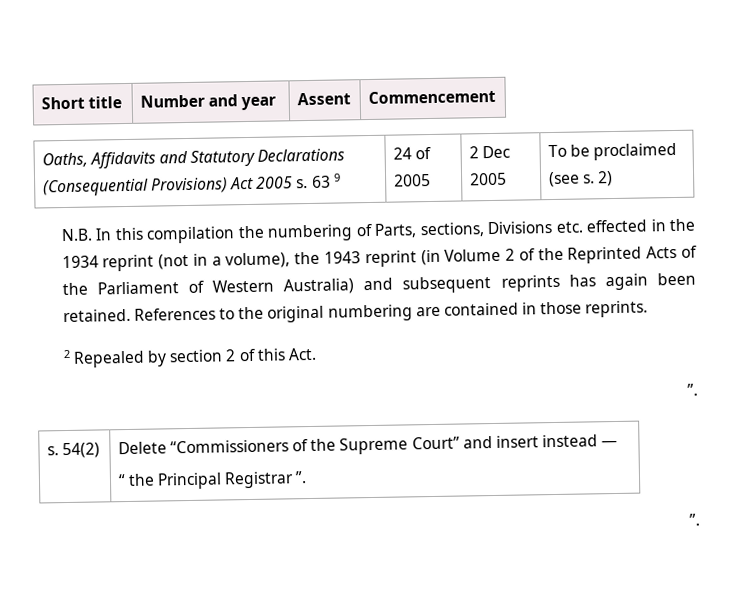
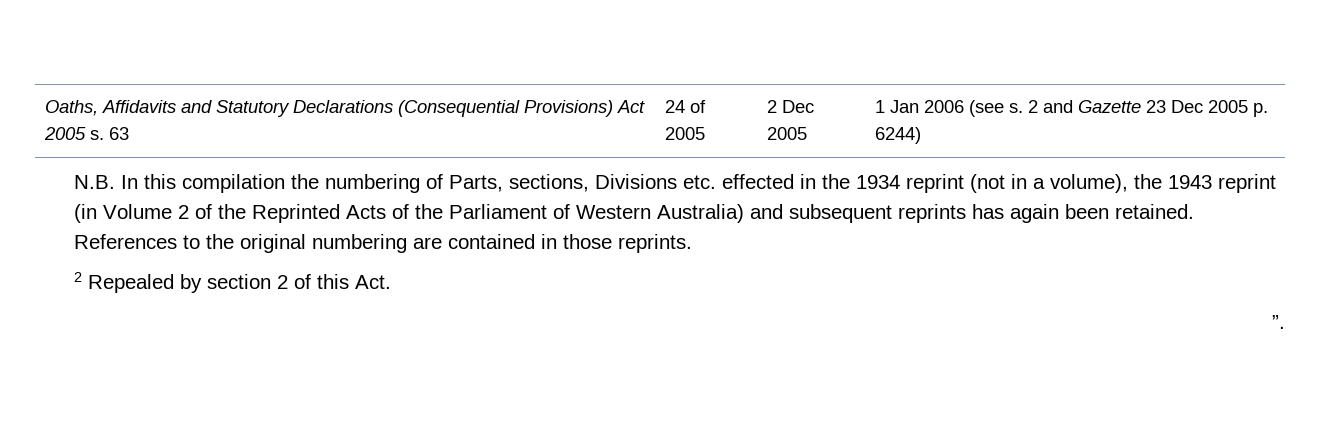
[40,96,122,110] [139,94,277,111] [296,92,351,106] [367,89,496,105] Short title | Number and year | Assent | Commencement // -> (44, 108) none
[332,173,341,182] 9 -> (129, 133) none
[547,142,678,161] [547,171,614,188] To be proclaimed (see s. 2) -> [874,100,1268,117] [874,127,921,144] 1 Jan 2006 (see s. 2 and Gazette 23 Dec 2005 p. 6244)
[46,442,100,459] [117,434,619,455] [117,471,308,490] [689,513,700,526] // s. 54(2) | Delete “Commissioners of the Supreme Court” and insert instead — // “ the Principal Registrar ”. // ”. -> (1285, 322) none

